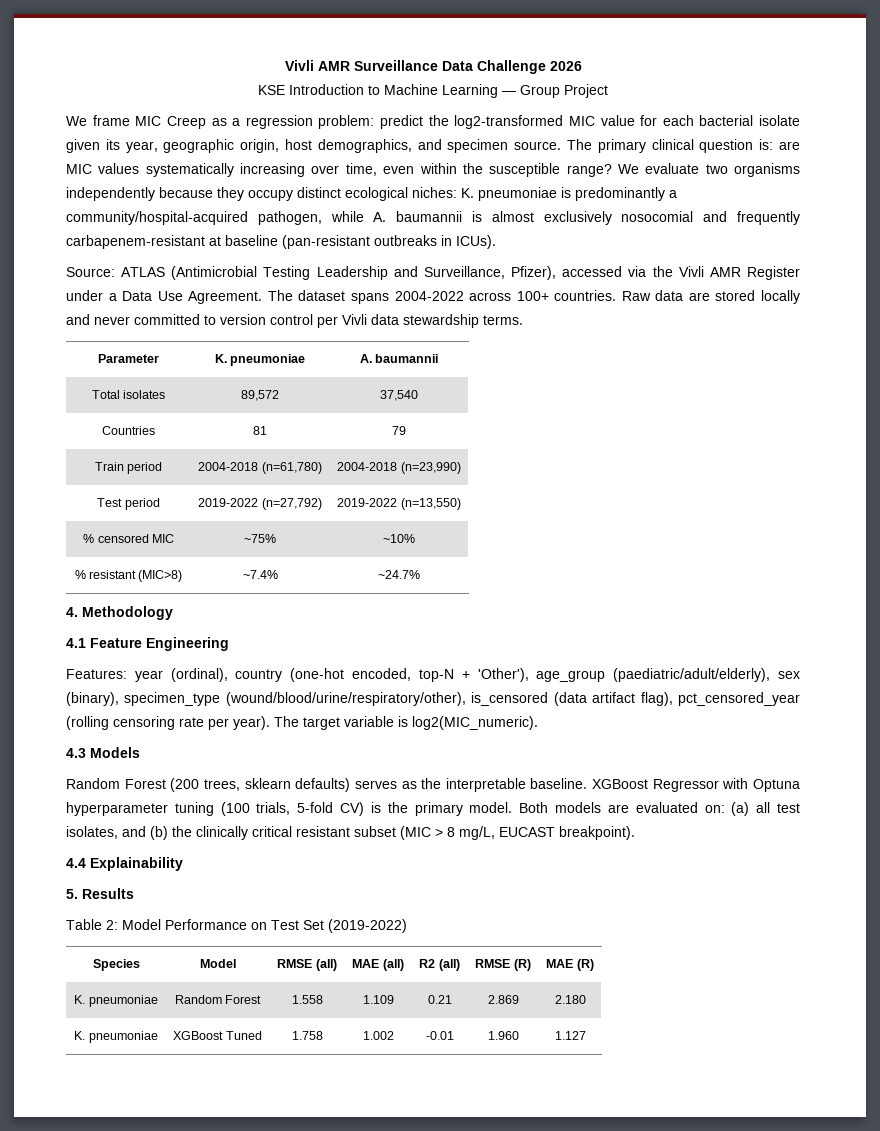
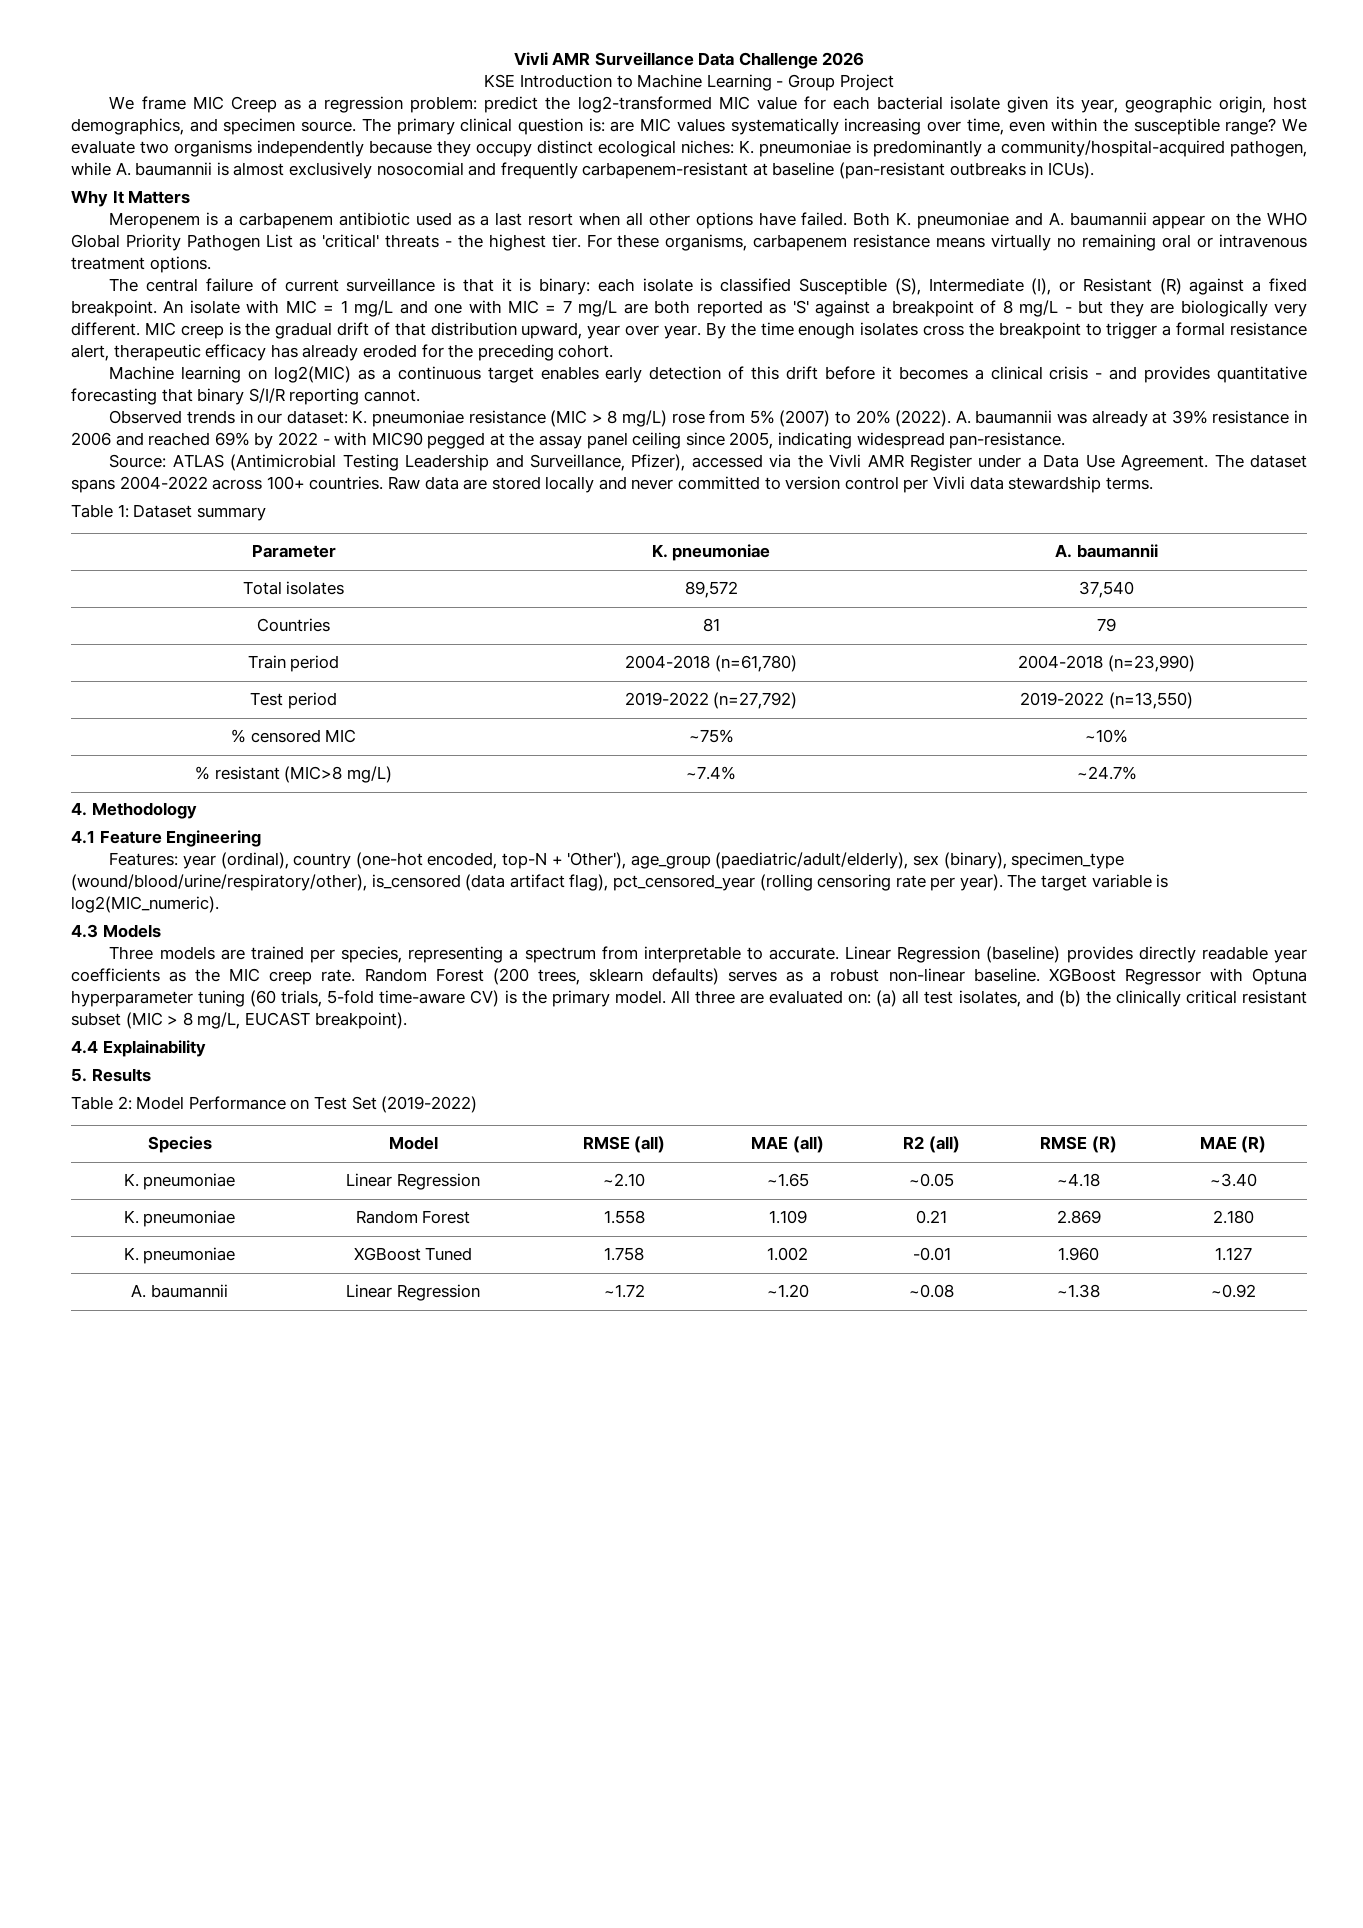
[502,91,516,95] — -> [776,81,784,87] -
(496, 242) none -> [71,190,191,207] [109,212,1307,229] [71,234,1308,251] [71,256,211,273] [109,278,1308,295] [71,300,1308,317] [71,322,1307,339] [71,344,614,361] [109,366,1307,383] [71,388,420,405] [109,410,1307,427] [71,432,1066,449] // Why It Matters // Meropenem is a carbapenem antibiotic used as a last resort when all other options have failed. Both K. pneumoniae and A. baumannii appear on the WHO Global Priority Pathogen List as 'critical' threats - the highest tier. For these organisms, carbapenem resistance means virtually no remaining oral or intravenous treatment options. // The central failure of current surveillance is that it is binary: each isolate is classified Susceptible (S), Intermediate (I), or Resistant (R) against a fixed breakpoint. An isolate with MIC = 1 mg/L and one with MIC = 7 mg/L are both reported as 'S' against a breakpoint of 8 mg/L - but they are biologically very different. MIC creep is the gradual drift of that distribution upward, year over year. By the time enough isolates cross the breakpoint to trigger a formal resistance alert, therapeutic efficacy has already eroded for the preceding cohort. // Machine learning on log2(MIC) as a continuous target enables early detection of this drift before it becomes a clinical crisis - and provides quantitative forecasting that binary S/I/R reporting cannot. // Observed trends in our dataset: K. pneumoniae resistance (MIC > 8 mg/L) rose from 5% (2007) to 20% (2022). A. baumannii was already at 39% resistance in 2006 and reached 69% by 2022 - with MIC90 pegged at the assay panel ceiling since 2005, indicating widespread pan-resistance.
(523, 320) none -> [71,504,266,521] // Table 1: Dataset summary
[138,570,183,582] (MIC>8) -> [284,766,392,783] (MIC>8 mg/L)
(140, 752) none -> [109,946,1308,963] [71,968,356,985] Three models are trained per species, representing a spectrum from interpretable to accurate. Linear Regression (baseline) provides directly readable year coefficients as the MIC creep rate.
[421,778,526,792] the interpretable -> [812,968,965,982] a robust non-linear
[220,802,250,816] (100 -> [250,990,277,1007] (60
(334, 807) none -> [379,990,466,1004] time-aware
[519,802,602,813] Both models -> [670,990,735,1004] All three
(594, 965) none -> [123,1173,236,1190] [346,1173,480,1190] [603,1173,645,1187] [766,1173,809,1187] [909,1173,954,1187] [1057,1173,1100,1187] [1209,1173,1257,1187] // K. pneumoniae | Linear Regression | ~2.10 | ~1.65 | ~0.05 | ~4.18 | ~3.40
(586, 1035) none -> [131,1284,228,1298] [346,1284,480,1301] [603,1284,645,1298] [766,1284,809,1298] [909,1284,954,1298] [1057,1284,1100,1298] [1210,1284,1256,1298] // A. baumannii | Linear Regression | ~1.72 | ~1.20 | ~0.08 | ~1.38 | ~0.92

